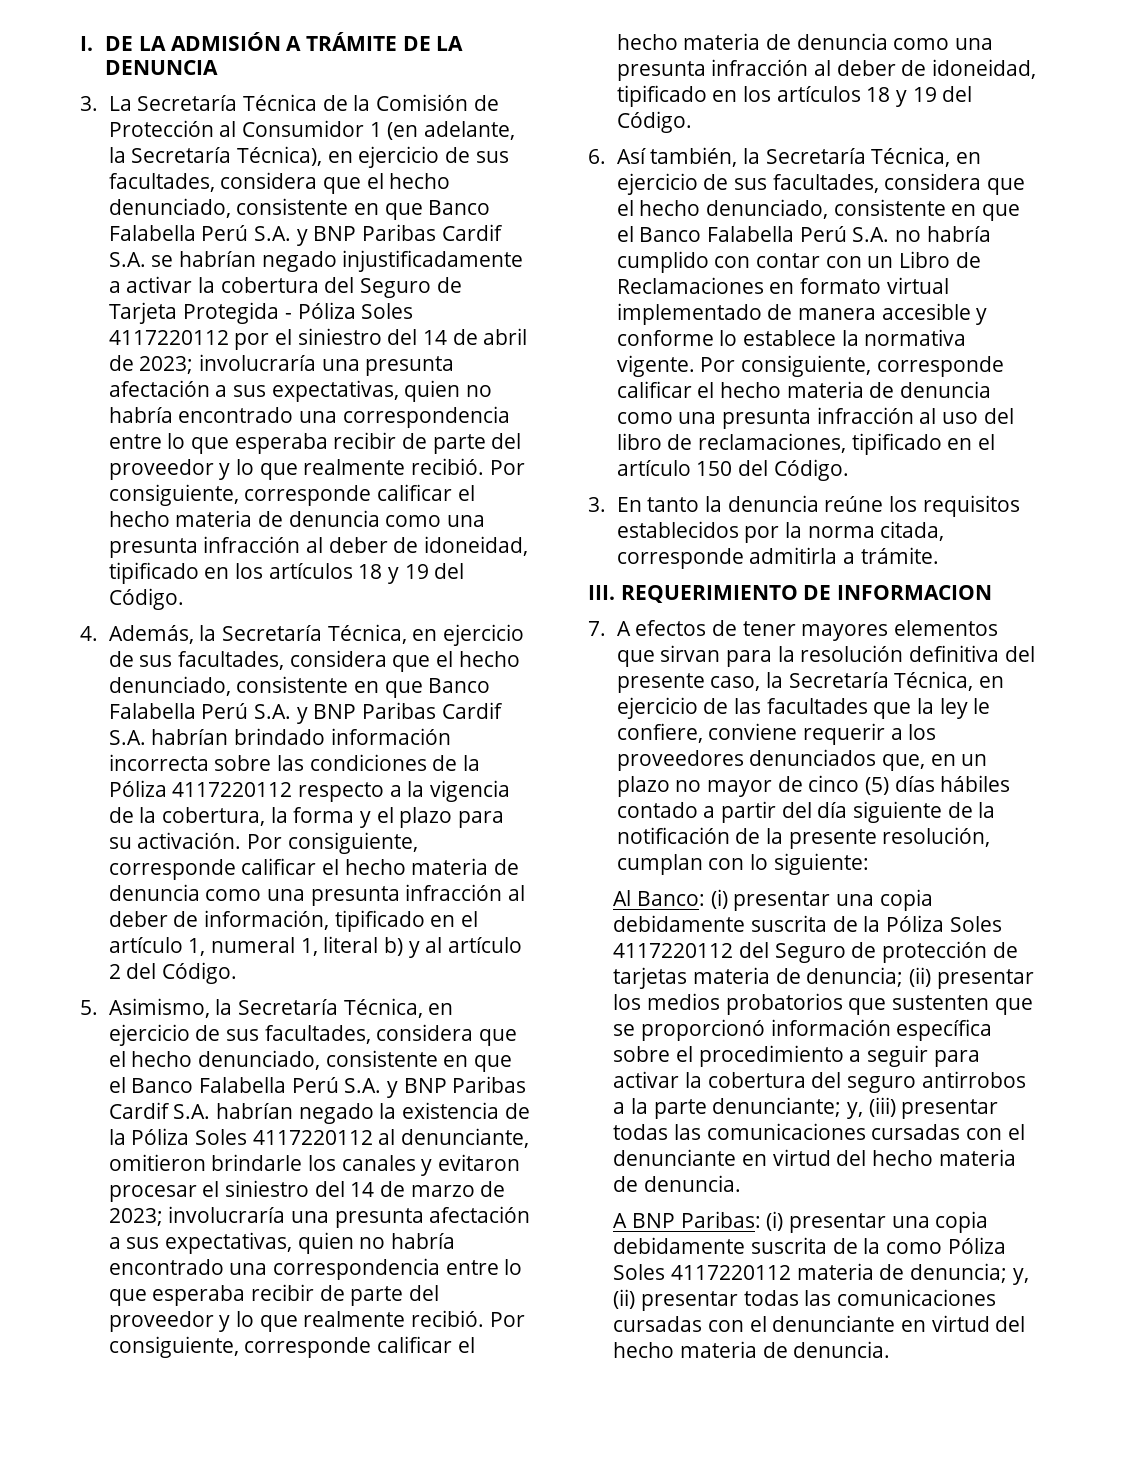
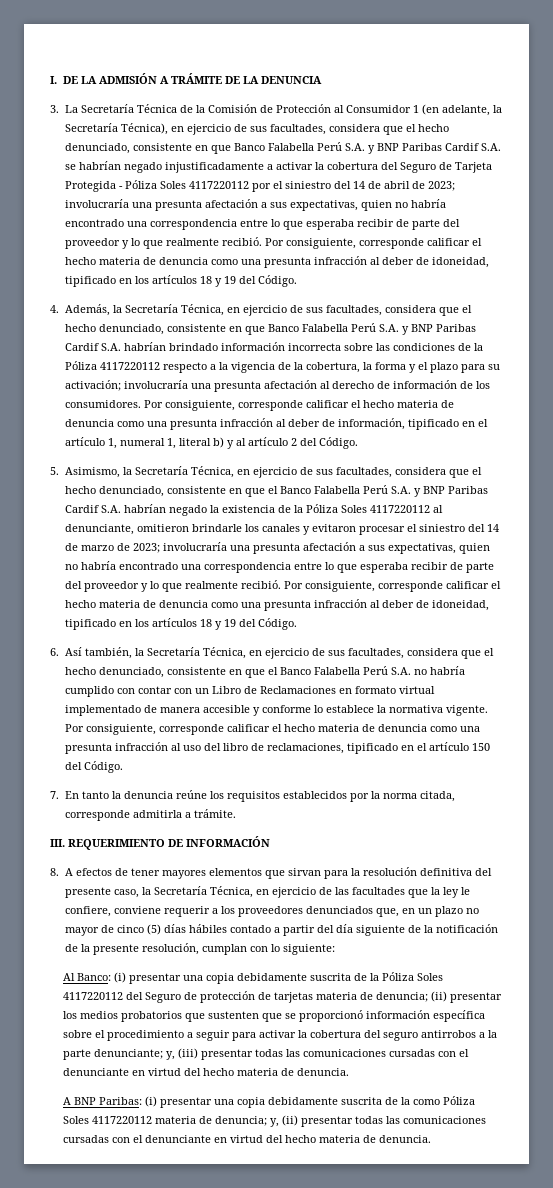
[137,832,242,849] activación. -> [64,380,490,392] [64,400,141,408] activación; involucraría una presunta afectación al derecho de información de los consumidores.
[588,497,606,512] 3. -> [50,791,59,799] 7.
[837,585,993,600] [588,621,606,636] INFORMACION // 7. -> [186,836,270,847] [50,868,59,876] INFORMACIÓN // 8.

